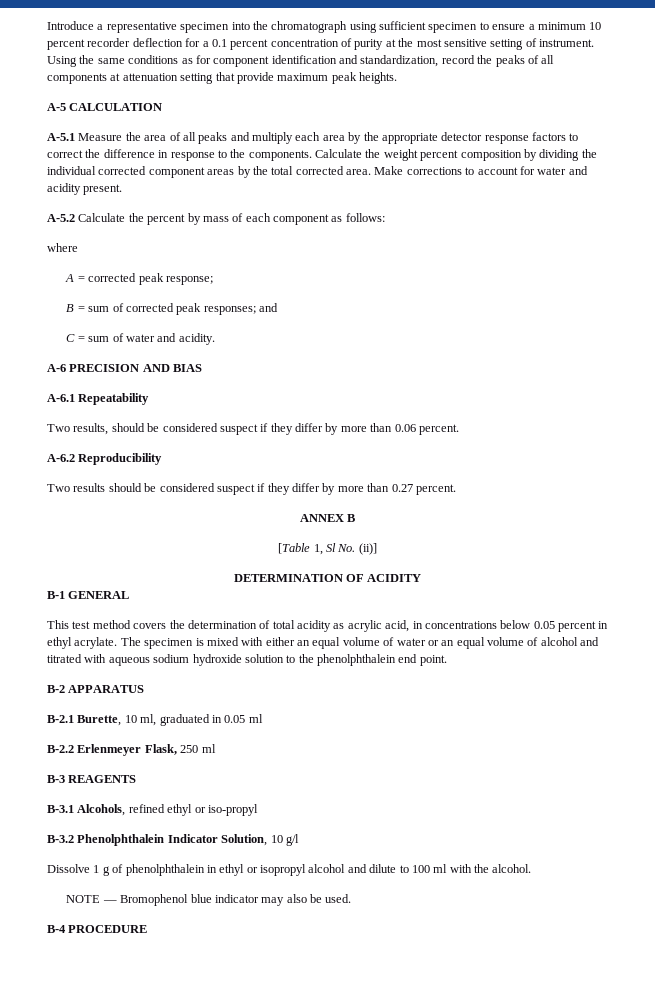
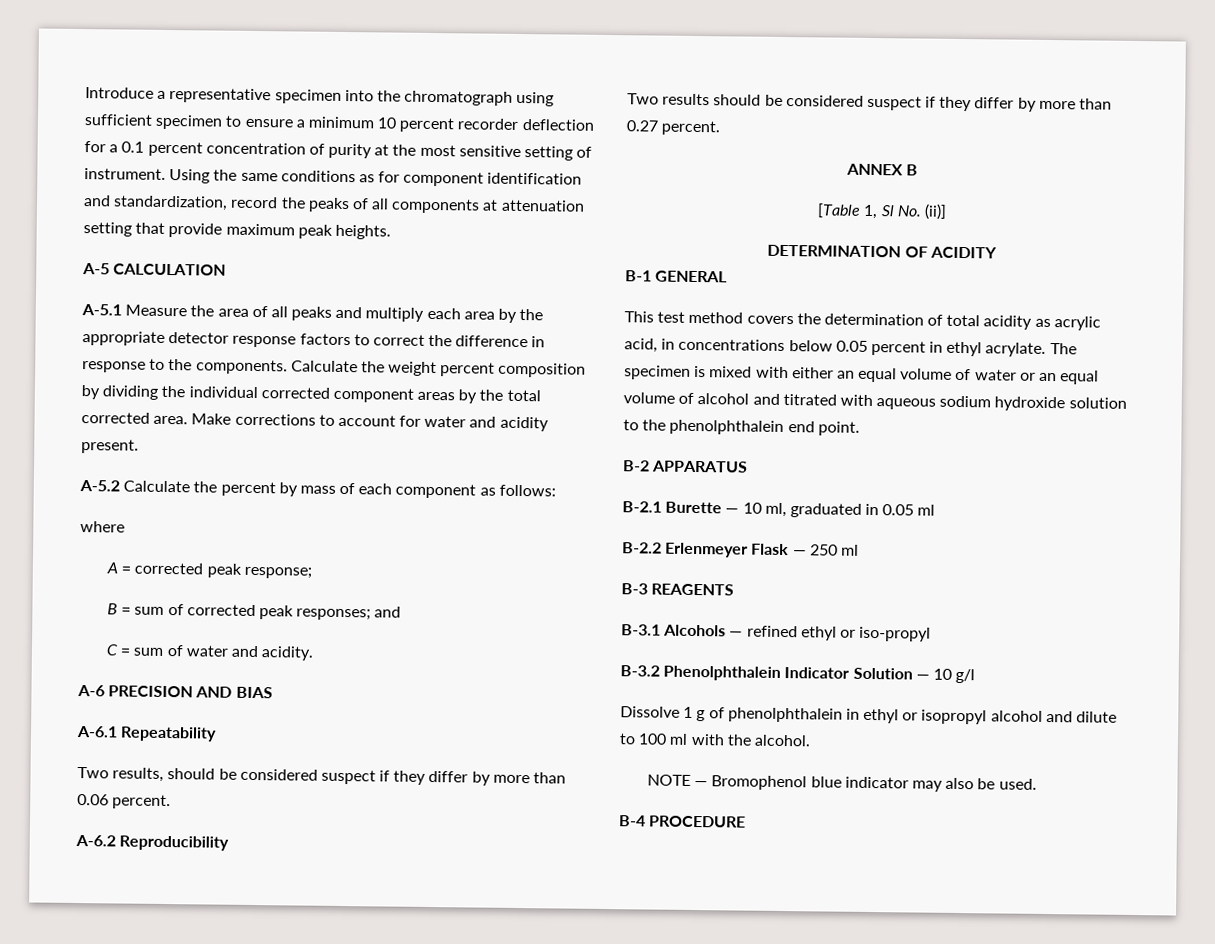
[77,715,122,726] Burette, -> [665,501,740,514] Burette —
[144,744,177,755] Flask, -> [751,543,807,556] Flask —
[77,804,126,816] Alcohols, -> [663,624,744,637] Alcohols —
[221,834,268,846] Solution, -> [852,667,930,680] Solution —

